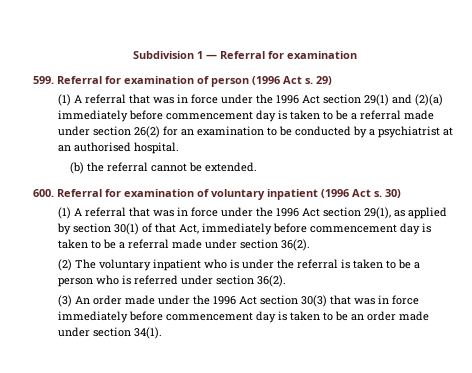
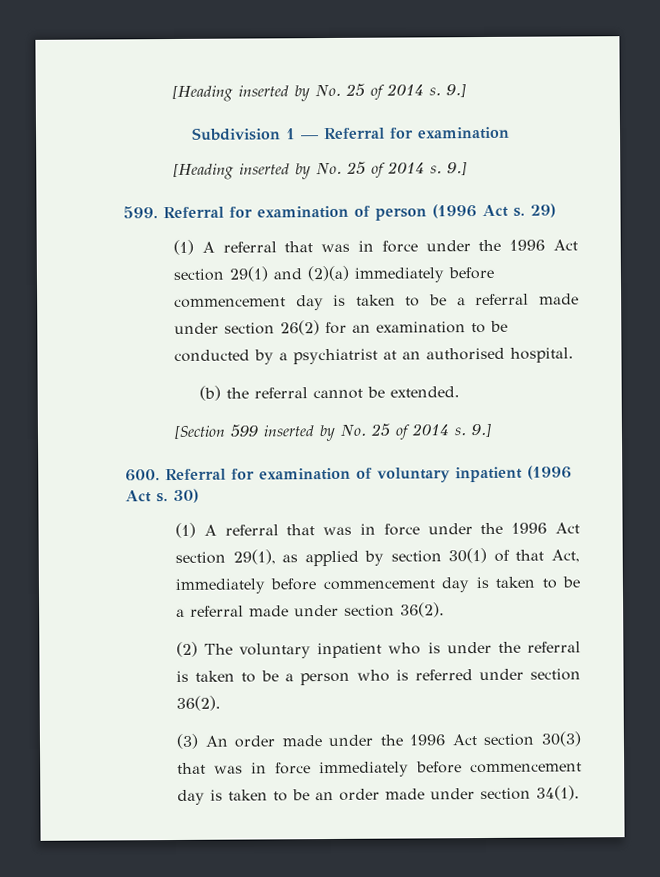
(133, 55) none -> [171,83,466,103] [Heading inserted by No. 25 of 2014 s. 9.] //
(357, 55) none -> [172,161,467,181] // [Heading inserted by No. 25 of 2014 s. 9.]
(258, 167) none -> [173,422,491,442] // [Section 599 inserted by No. 25 of 2014 s. 9.]

